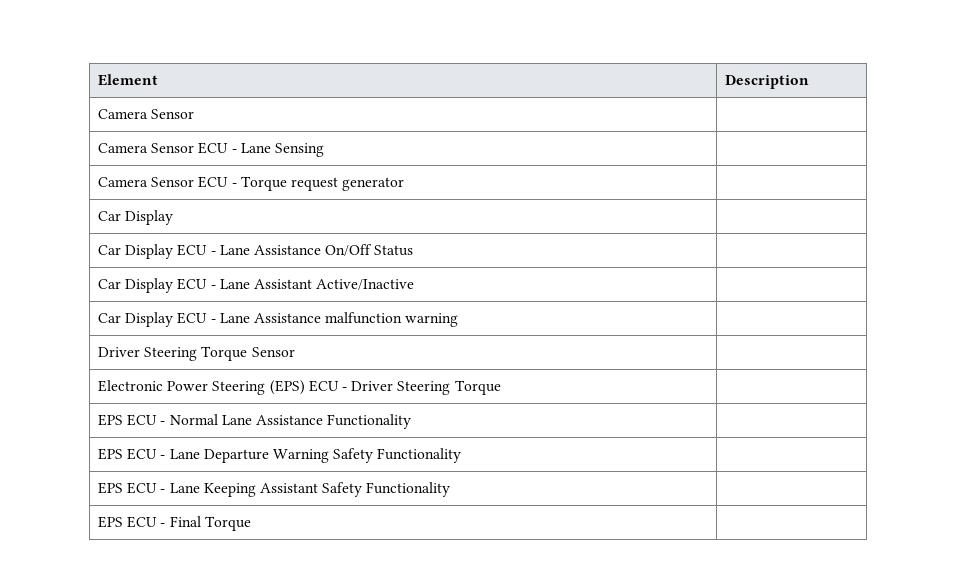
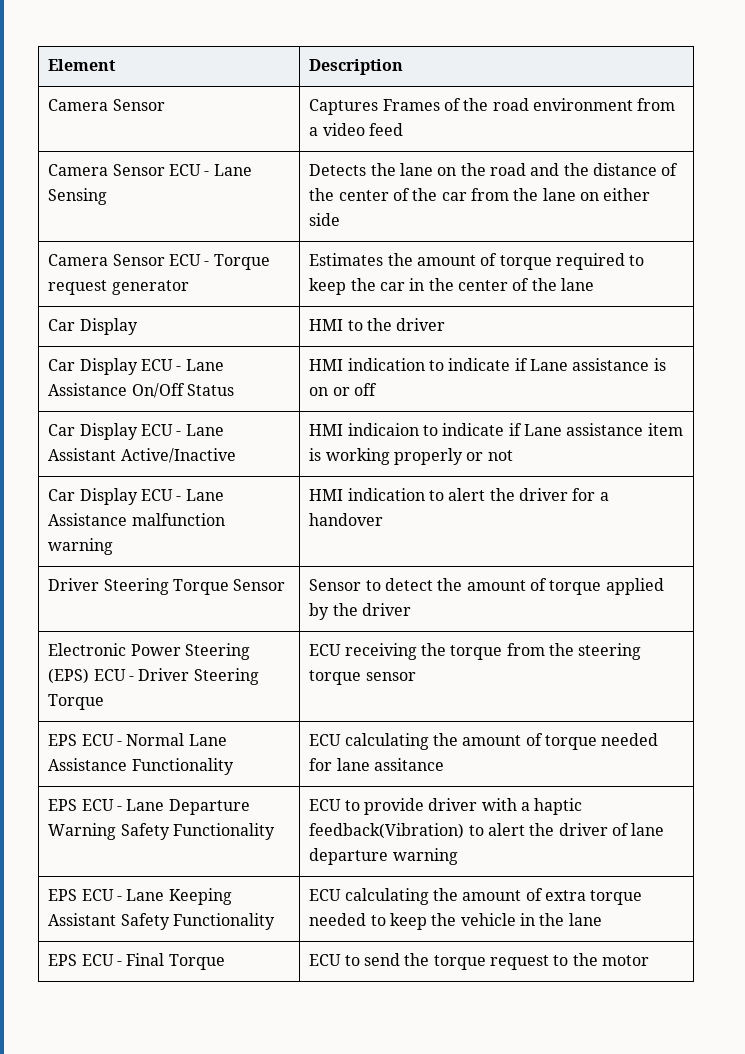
(195, 114) none -> [309,98,676,115] [309,123,404,136] Captures Frames of the road environment from a video feed
(324, 150) none -> [309,163,679,176] [309,188,651,201] [309,213,341,226] Detects the lane on the road and the distance of the center of the car from the lane on either side
[98,210,174,225] // Car Display | -> [309,253,645,270] [309,278,594,295] [48,318,138,335] [309,318,446,331] Estimates the amount of torque required to keep the car in the center of the lane // Car Display | HMI to the driver
(414, 250) none -> [309,358,666,371] [309,383,378,396] HMI indication to indicate if Lane assistance is on or off
(415, 284) none -> [309,423,683,436] [309,448,513,465] HMI indicaion to indicate if Lane assistance item is working properly or not
[98,346,295,361] // Driver Steering Torque Sensor | -> [309,488,609,501] [309,513,384,526] [48,578,286,595] [309,578,664,595] [309,603,412,620] HMI indication to alert the driver for a handover // Driver Steering Torque Sensor | Sensor to detect the amount of torque applied by the driver
(501, 387) none -> [309,643,642,660] [309,670,416,685] ECU receiving the torque from the steering torque sensor
(412, 421) none -> [309,733,659,750] [309,758,445,771] ECU calculating the amount of torque needed for lane assitance
(462, 455) none -> [309,798,583,815] [309,823,665,839] [309,848,458,865] ECU to provide driver with a haptic feedback(Vibration) to alert the driver of lane departure warning
(451, 489) none -> [309,888,643,905] [309,913,602,930] ECU calculating the amount of extra torque needed to keep the vehicle in the lane
(251, 523) none -> [309,953,649,970] ECU to send the torque request to the motor

